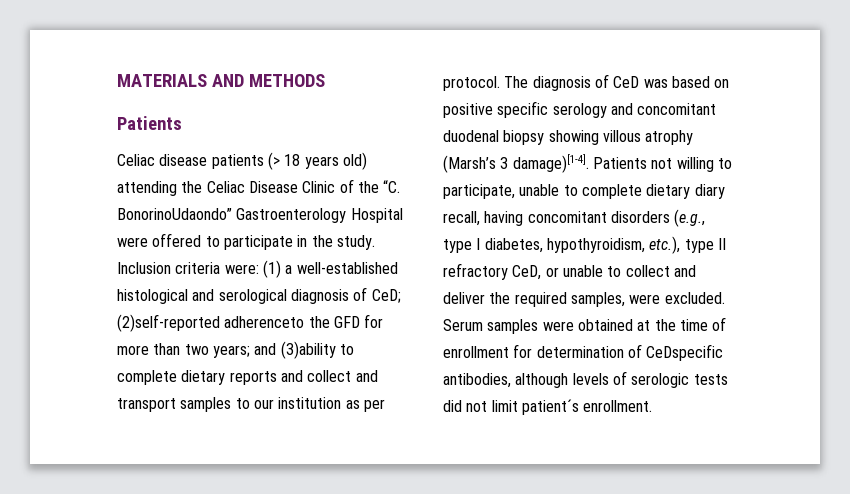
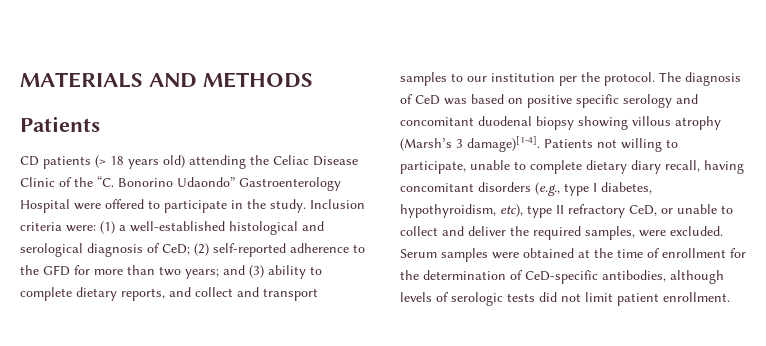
[117,154,208,166] Celiac disease -> [20,156,39,166] CD
[117,208,232,220] BonorinoUdaondo” -> [118,177,235,187] Bonorino Udaondo”
[117,314,305,332] (2)self-reported adherenceto -> [194,243,365,257] (2) self-reported adherence to
[280,341,354,359] [117,370,277,385] (3)ability to complete dietary reports -> [249,265,322,279] [20,287,165,301] (3) ability to complete dietary reports,
[345,399,385,412] as per -> [559,72,600,86] per the
[649,236,681,254] etc.), -> [500,204,523,217] etc),
(533, 351) none -> [400,270,419,280] the
[646,344,724,361] CeDspecific -> [525,270,598,284] CeD-specific
[521,399,579,415] patient´s -> [617,293,659,306] patient

